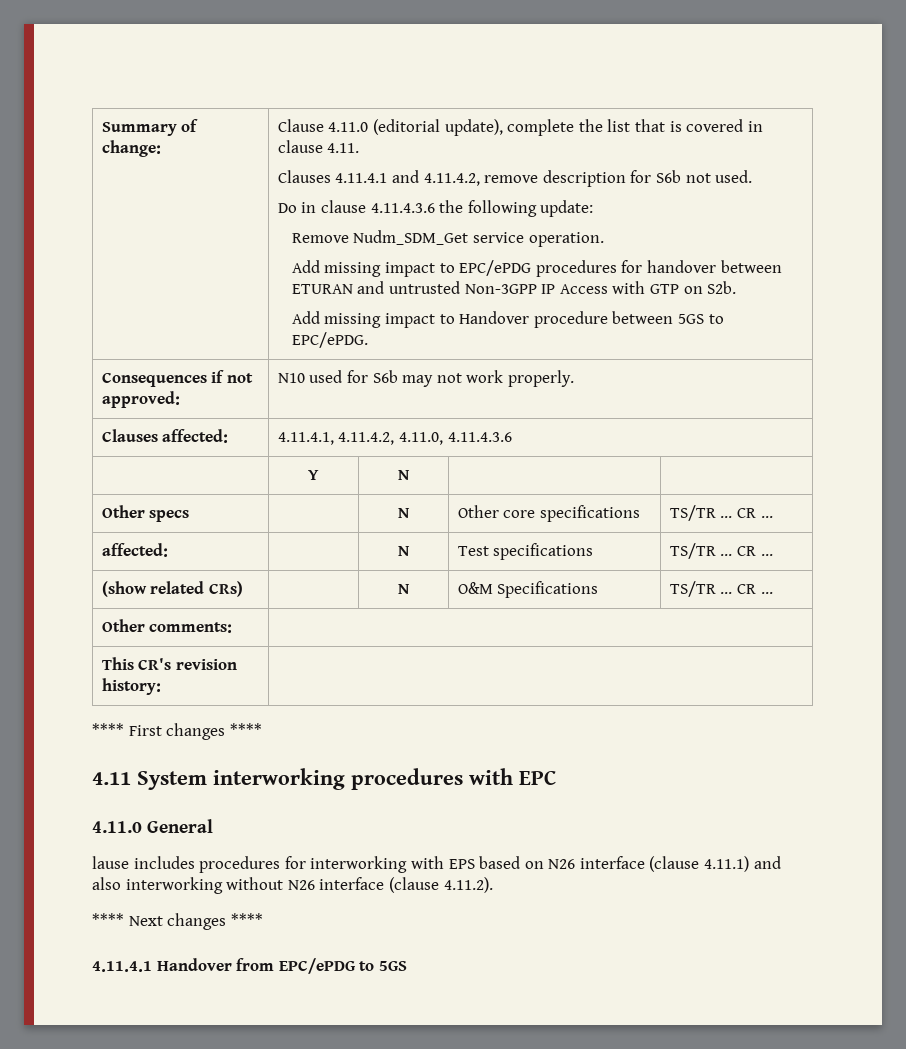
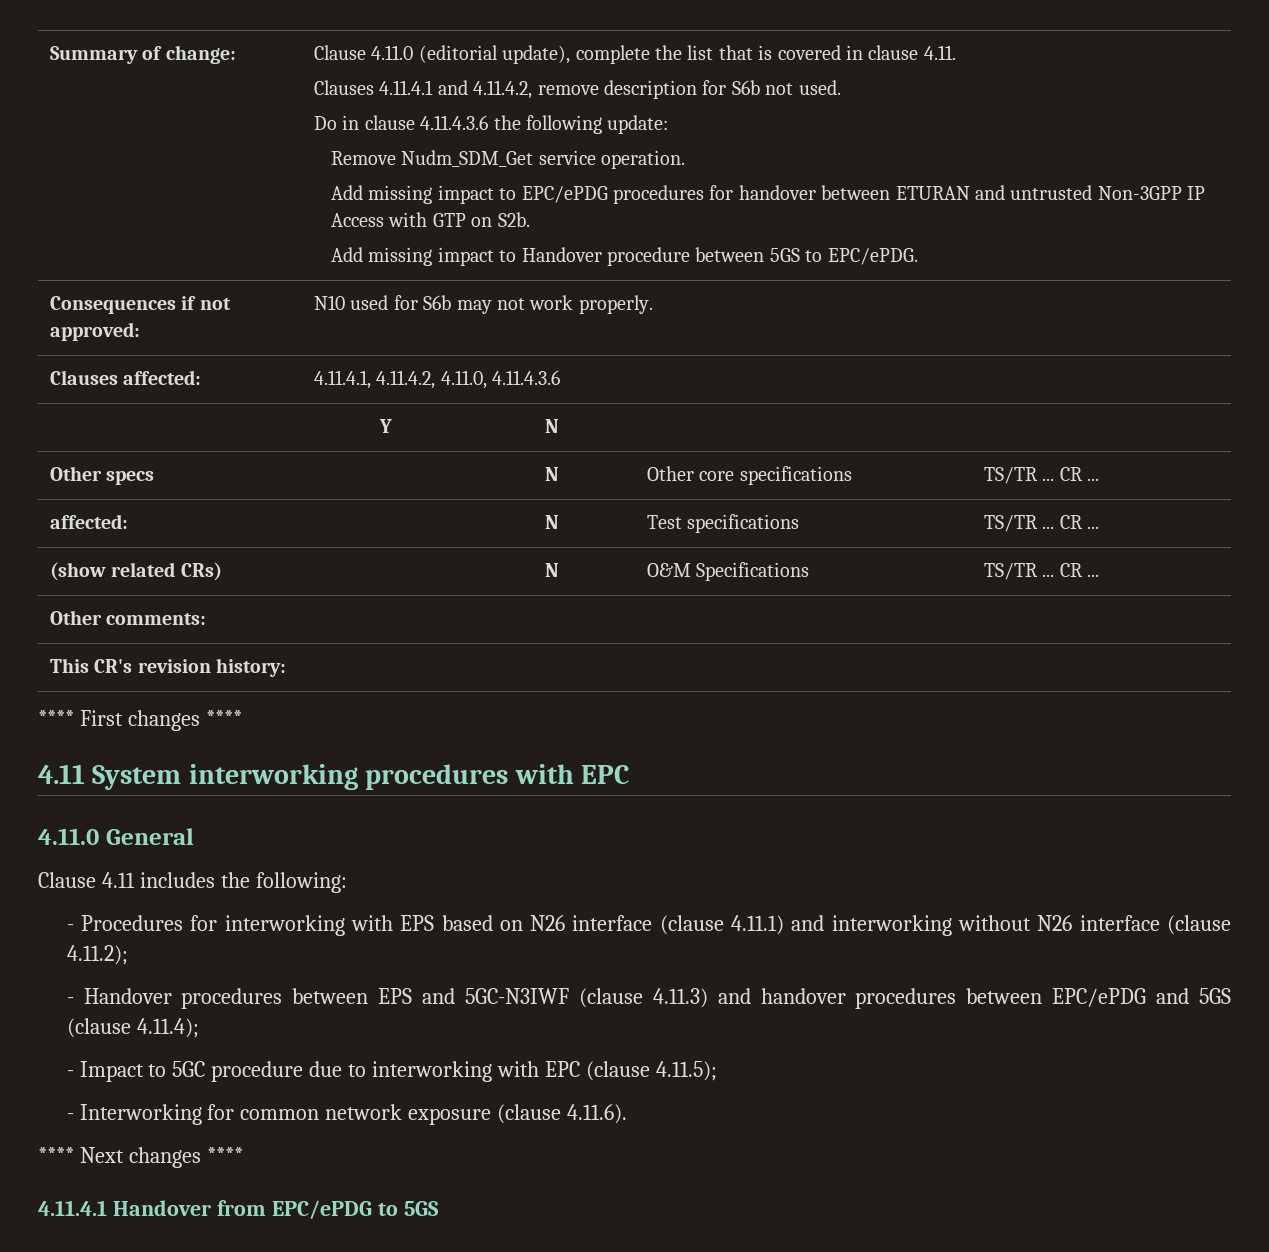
[92,856,281,873] lause includes procedures -> [38,872,347,893] [66,915,183,931] Clause 4.11 includes the following: // - Procedures
[92,877,121,890] also -> (825, 923) none
[443,877,493,893] 4.11.2). -> [66,945,128,965] [66,988,1232,1009] [66,1018,199,1038] [66,1061,717,1082] [66,1104,628,1125] 4.11.2); // - Handover procedures between EPS and 5GC-N3IWF (clause 4.11.3) and handover procedures between EPC/ePDG and 5GS (clause 4.11.4); // - Impact to 5GC procedure due to interworking with EPC (clause 4.11.5); // - Interworking for common network exposure (clause 4.11.6).

